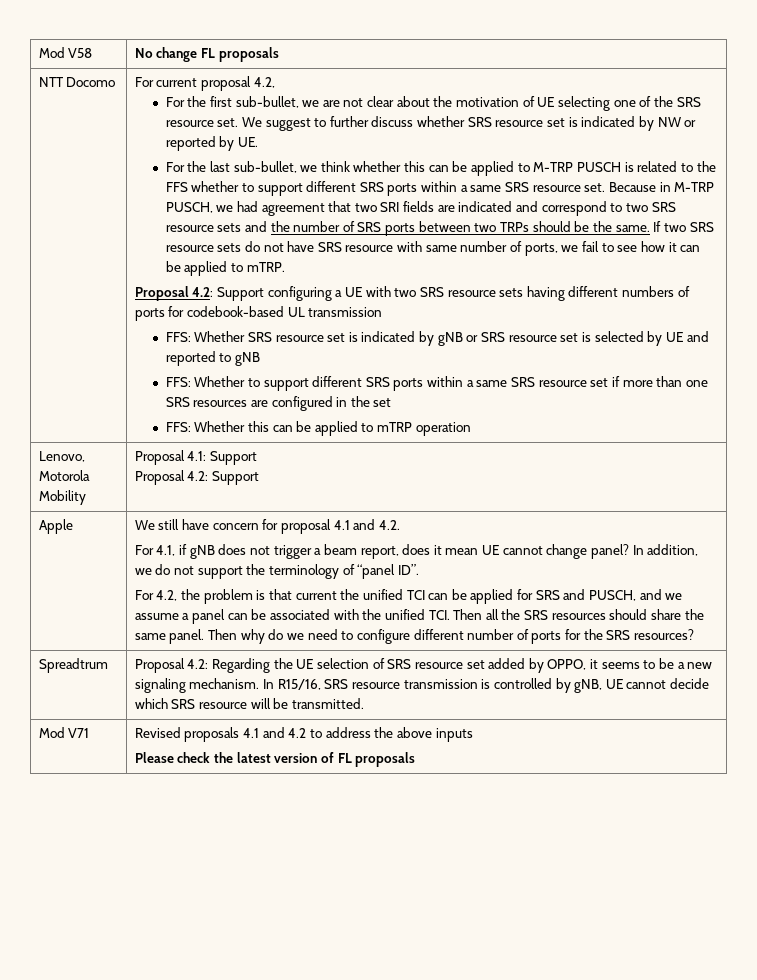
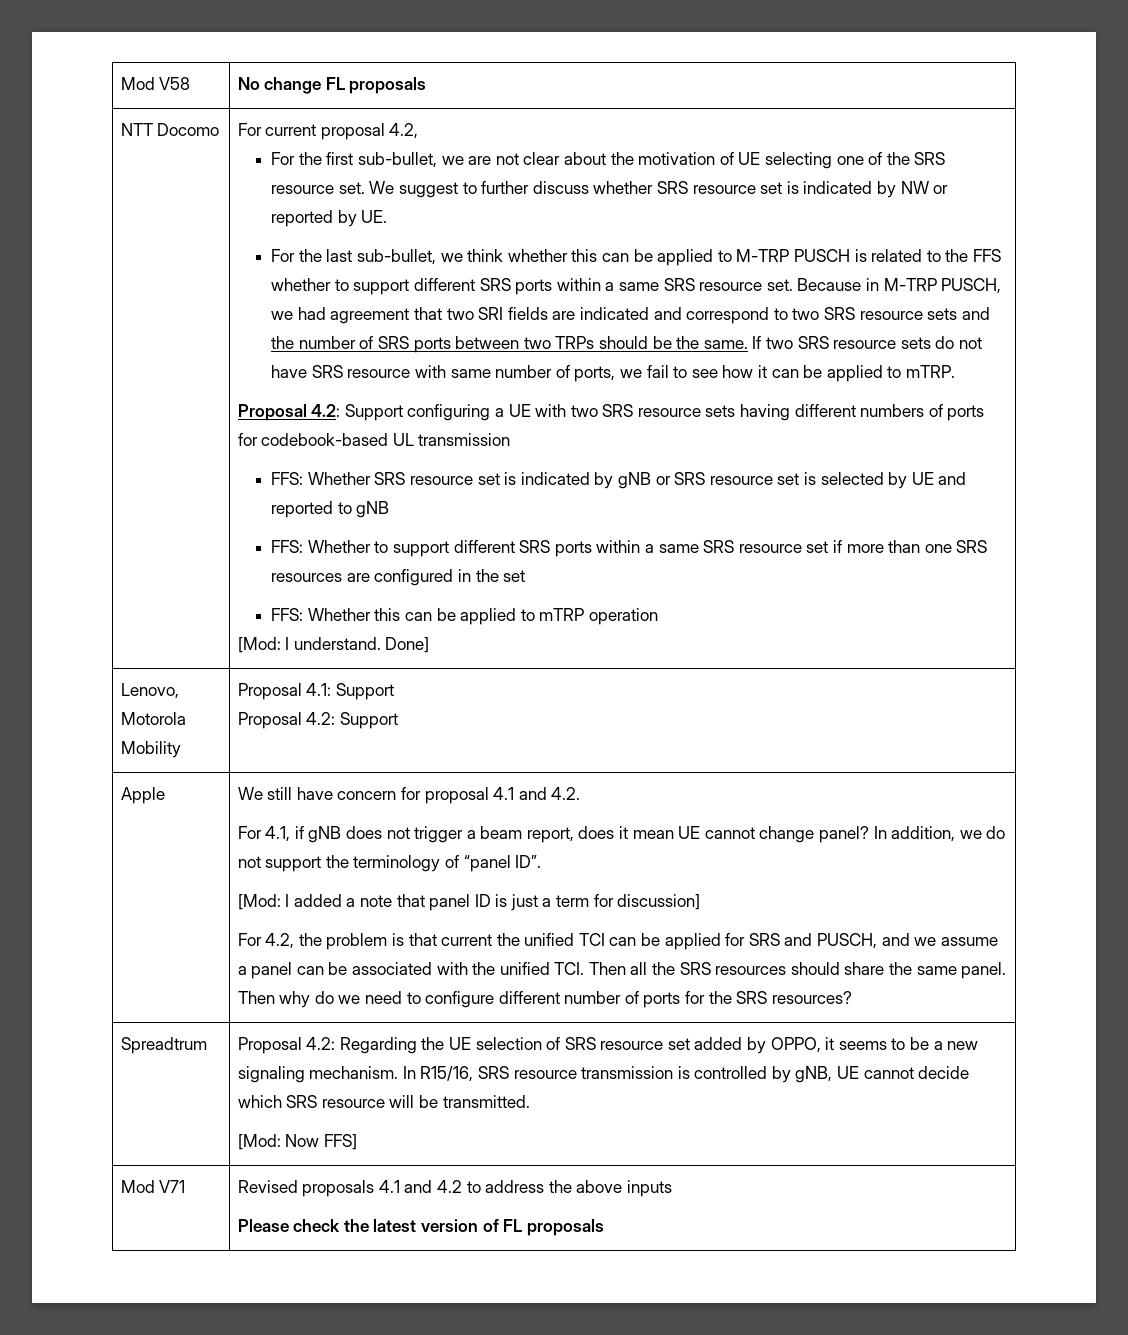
(471, 429) none -> [237,637,430,653] // [Mod: I understand. Done]
(419, 569) none -> [237,894,701,911] // [Mod: I added a note that panel ID is just a term for discussion]
(364, 703) none -> [237,1134,357,1150] // [Mod: Now FFS]

